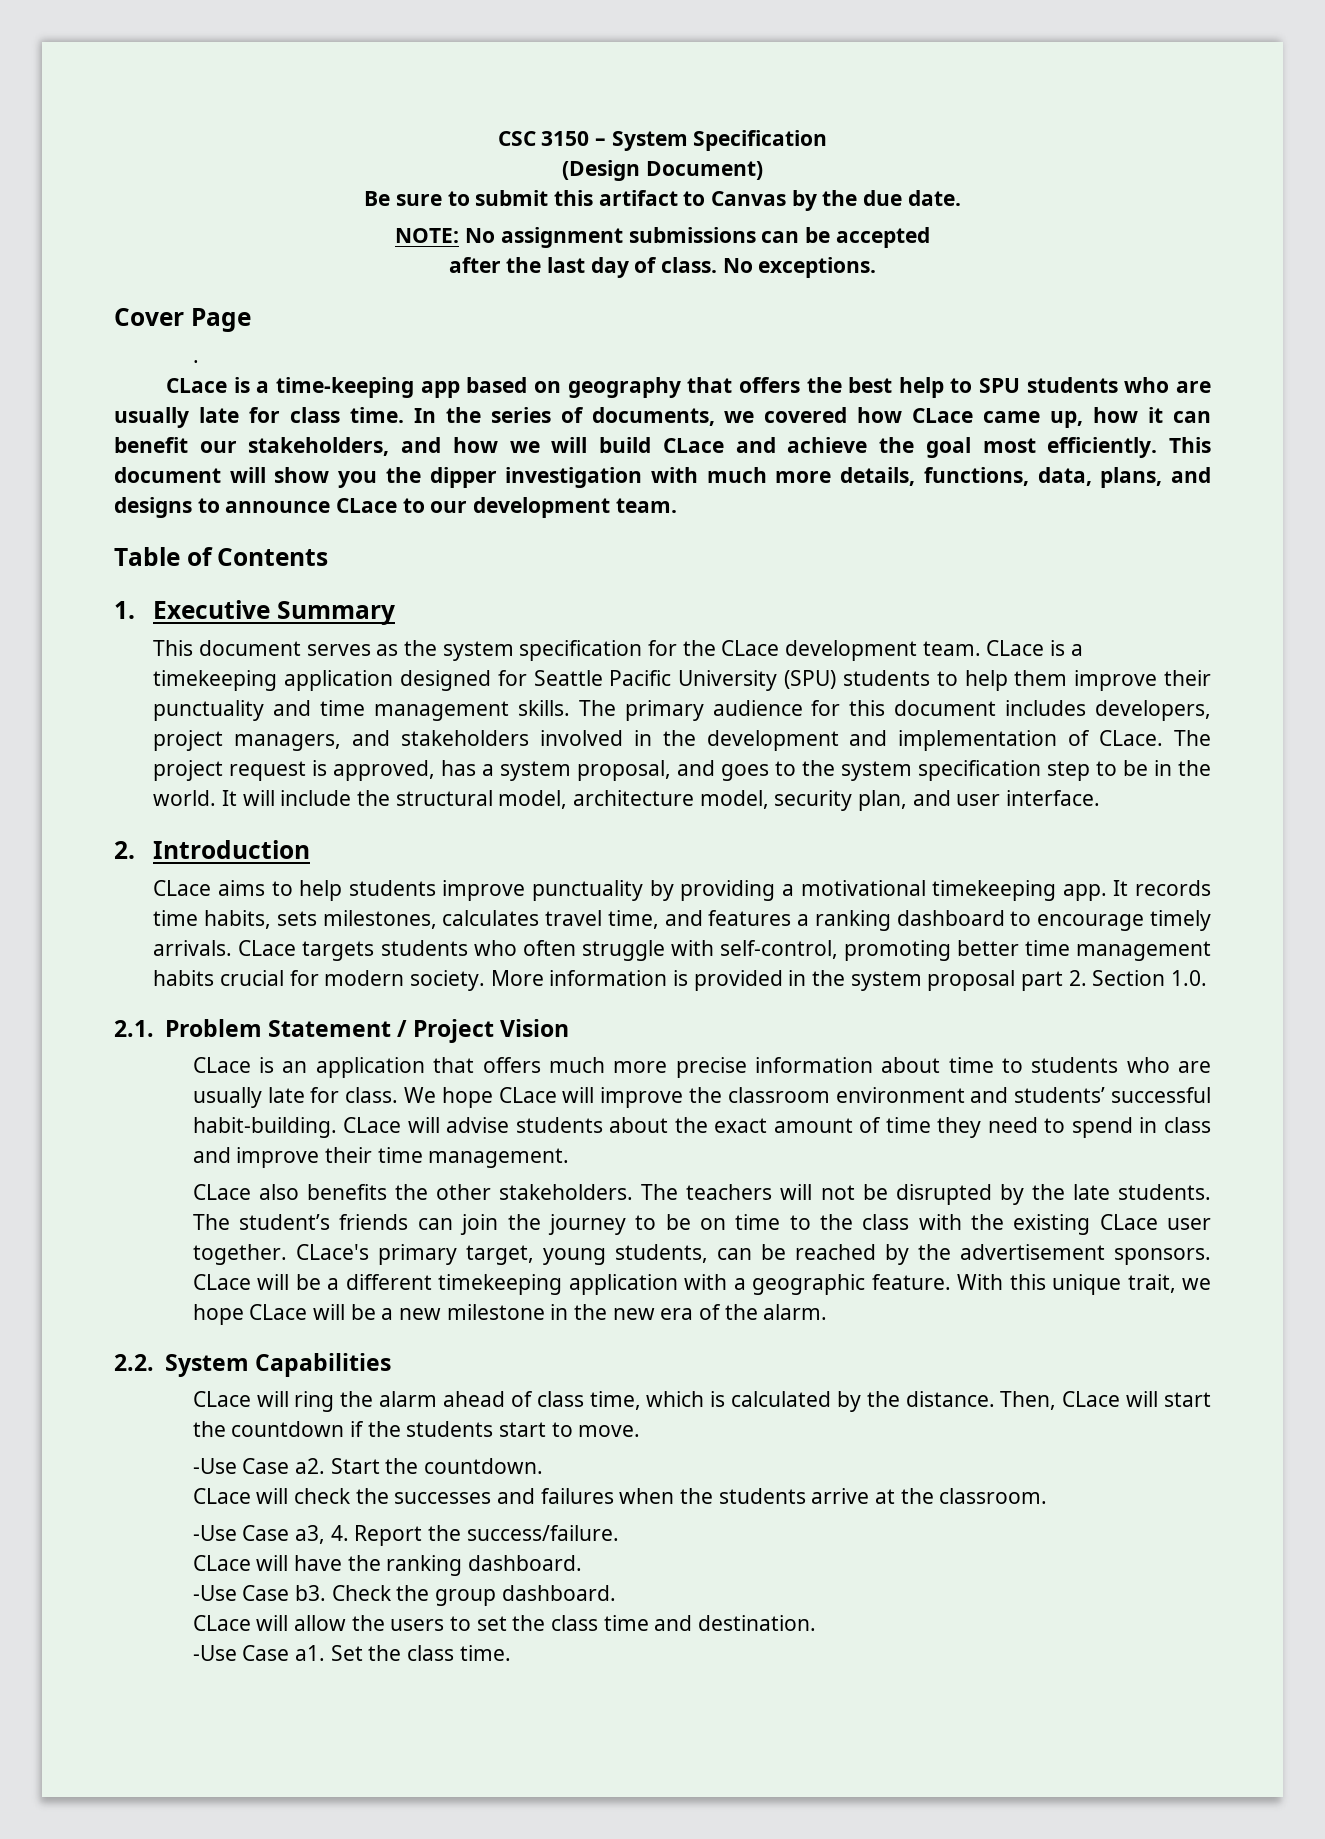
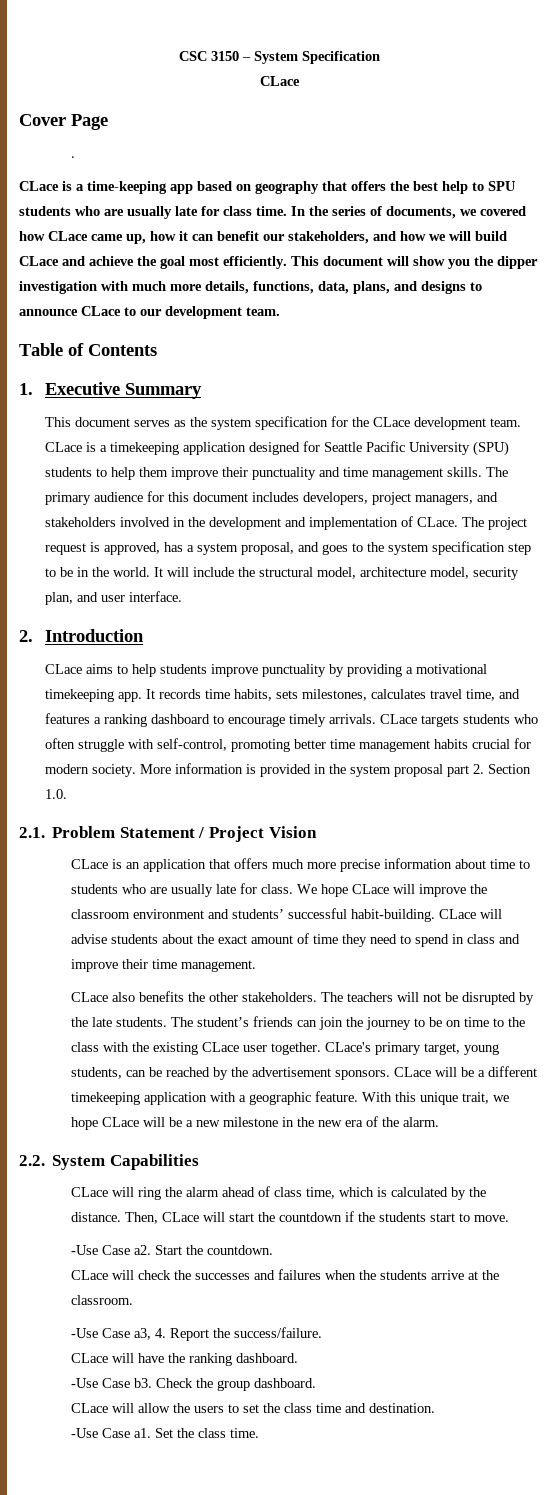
[562,160,763,181] [364,190,961,211] [395,227,930,248] [448,257,877,278] (Design Document) // Be sure to submit this artifact to Canvas by the due date. // NOTE: No assignment submissions can be accepted // after the last day of class. No exceptions. -> [259,76,300,86] CLace

